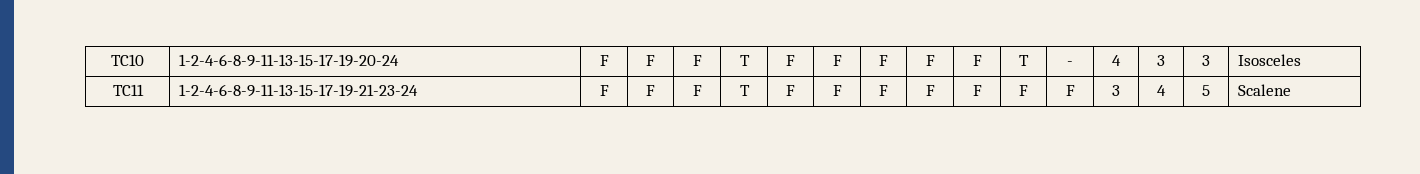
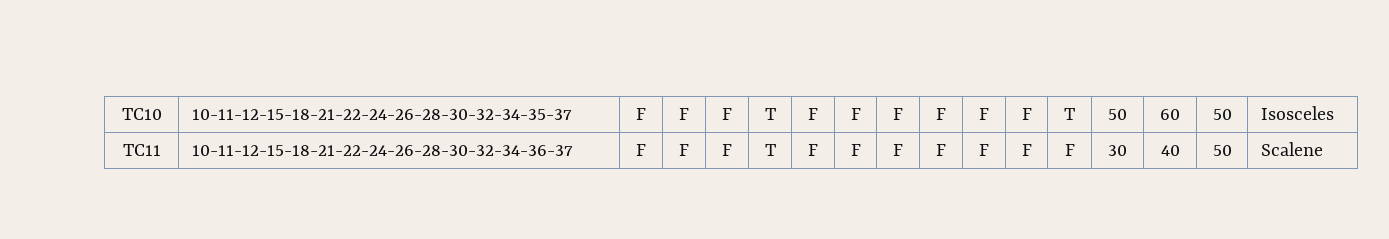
[178,54,399,67] [599,55,609,66] [646,55,655,66] [692,55,702,66] [739,55,750,66] [786,55,795,66] [832,55,842,66] [879,55,888,66] [925,55,935,66] [972,55,982,66] [1019,55,1029,66] [1067,61,1073,66] [1112,55,1121,66] [1157,55,1165,66] [1202,55,1210,66] 1-2-4-6-8-9-11-13-15-17-19-20-24 | F | F | F | T | F | F | F | F | F | T | - | 4 | 3 | 3 -> [192,109,573,120] [636,108,646,120] [679,108,689,120] [722,108,732,120] [764,108,776,120] [808,108,818,120] [850,108,861,120] [893,108,903,120] [936,108,946,120] [979,108,989,120] [1021,108,1032,120] [1064,108,1075,120] [1108,109,1127,120] [1160,109,1180,120] [1212,109,1232,120] 10-11-12-15-18-21-22-24-26-28-30-32-34-35-37 | F | F | F | T | F | F | F | F | F | F | T | 50 | 60 | 50
[178,84,418,97] 1-2-4-6-8-9-11-13-15-17-19-21-23-24 -> [192,145,574,156] 10-11-12-15-18-21-22-24-26-28-30-32-34-36-37
[1112,85,1120,96] [1157,85,1166,96] [1202,85,1210,96] 3 | 4 | 5 -> [1108,145,1127,156] [1160,145,1180,156] [1212,145,1232,156] 30 | 40 | 50

